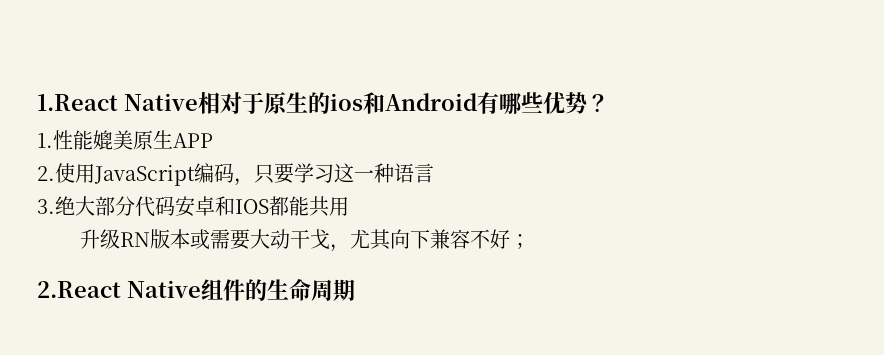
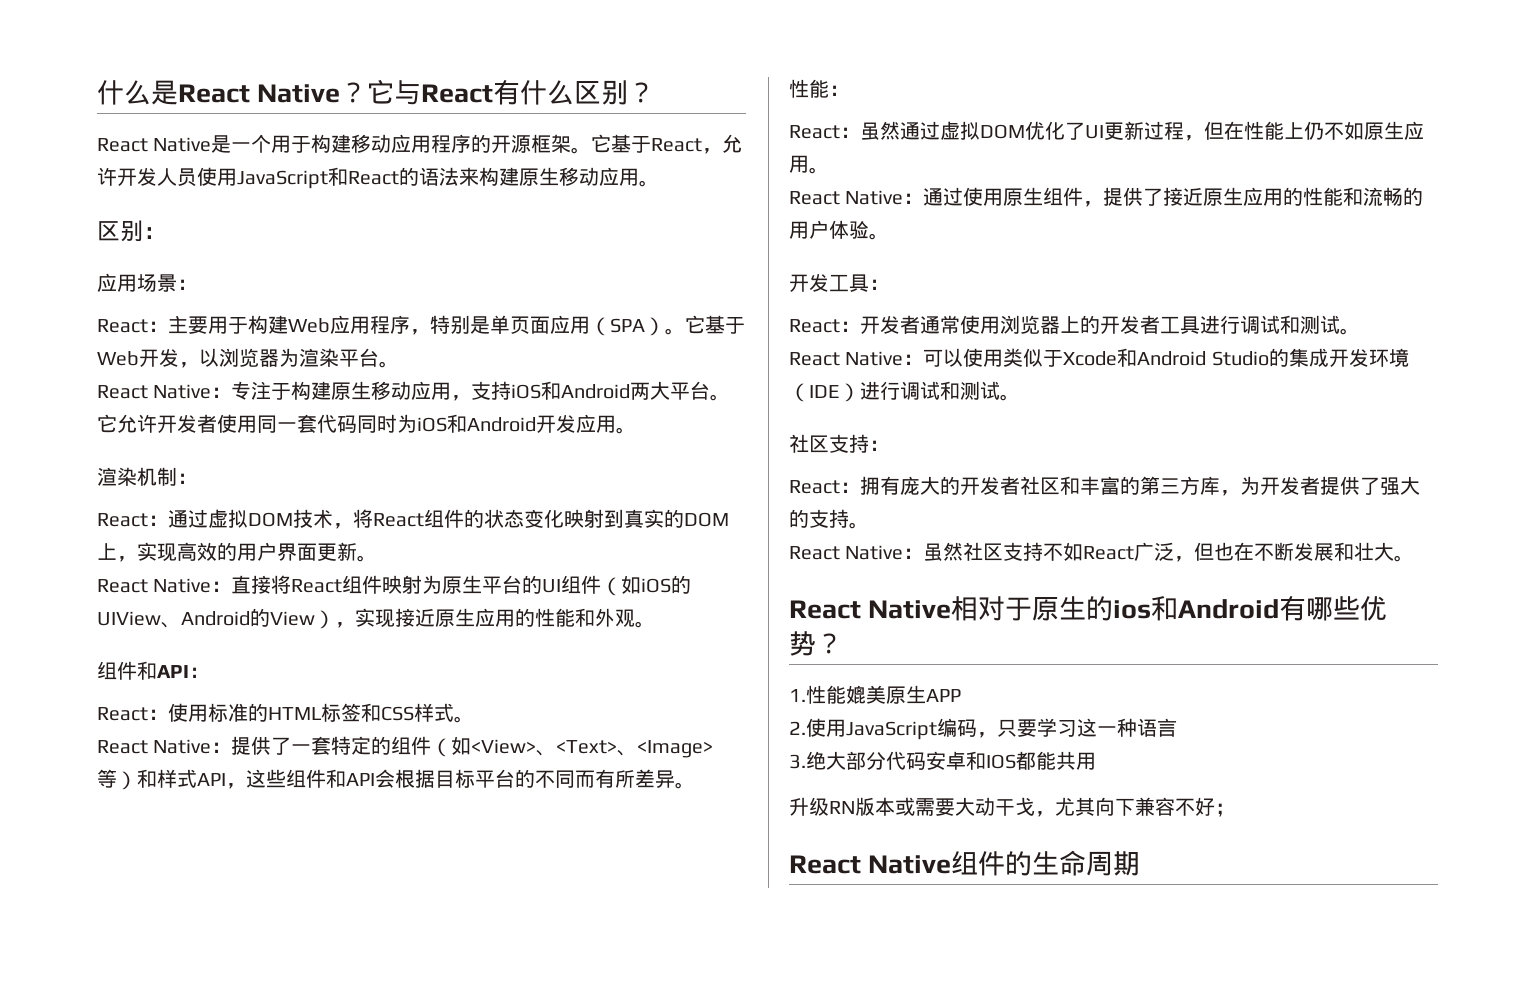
[37,94,118,111] 1.React -> [97,79,656,105] [97,134,743,154] [97,167,659,189] [97,220,166,242] [97,273,197,292] [97,315,745,336] [97,348,399,368] [97,381,731,401] [97,414,636,434] [97,467,197,486] [97,509,729,529] [97,542,377,562] [97,575,692,596] [97,608,655,629] [97,661,209,680] [97,703,474,723] [97,736,714,758] [97,769,695,790] [789,79,849,98] [789,121,1424,141] [789,155,829,174] [789,187,1424,207] [789,220,889,240] [789,273,889,292] [789,315,1360,335] [789,348,1409,367] [789,381,1020,402] [789,434,889,453] [789,476,1420,496] [789,509,869,529] [789,542,1415,562] [789,600,861,619] 什么是React Native？它与React有什么区别？ // React Native是一个用于构建移动应用程序的开源框架。它基于React，允许开发人员使用JavaScript和React的语法来构建原生移动应用。 // 区别： // 应用场景： // React：主要用于构建Web应用程序，特别是单页面应用（SPA）。它基于Web开发，以浏览器为渲染平台。 // React Native：专注于构建原生移动应用，支持iOS和Android两大平台。它允许开发者使用同一套代码同时为iOS和Android开发应用。 // 渲染机制： // React：通过虚拟DOM技术，将React组件的状态变化映射到真实的DOM上，实现高效的用户界面更新。 // React Native：直接将React组件映射为原生平台的UI组件（如iOS的UIView、Android的View），实现接近原生应用的性能和外观。 // 组件和API： // React：使用标准的HTML标签和CSS样式。 // React Native：提供了一套特定的组件（如<View>、<Text>、<Image>等）和样式API，这些组件和API会根据目标平台的不同而有所差异。 // 性能： // React：虽然通过虚拟DOM优化了UI更新过程，但在性能上仍不如原生应用。 // React Native：通过使用原生组件，提供了接近原生应用的性能和流畅的用户体验。 // 开发工具： // React：开发者通常使用浏览器上的开发者工具进行调试和测试。 // React Native：可以使用类似于Xcode和Android Studio的集成开发环境（IDE）进行调试和测试。 // 社区支持： // React：拥有庞大的开发者社区和丰富的第三方库，为开发者提供了强大的支持。 // React Native：虽然社区支持不如React广泛，但也在不断发展和壮大。 // React
[37,281,121,298] 2.React -> [789,855,861,874] React

